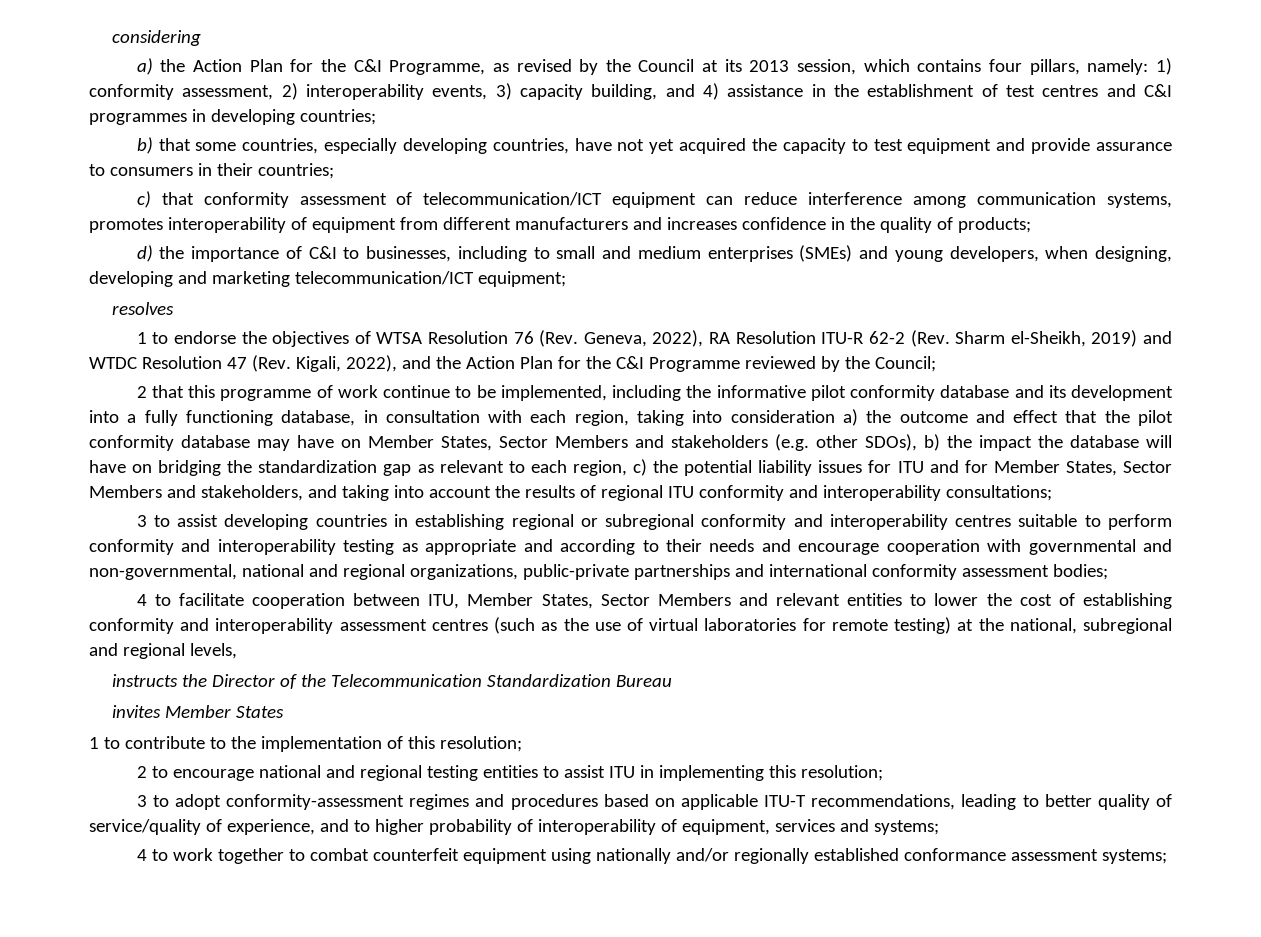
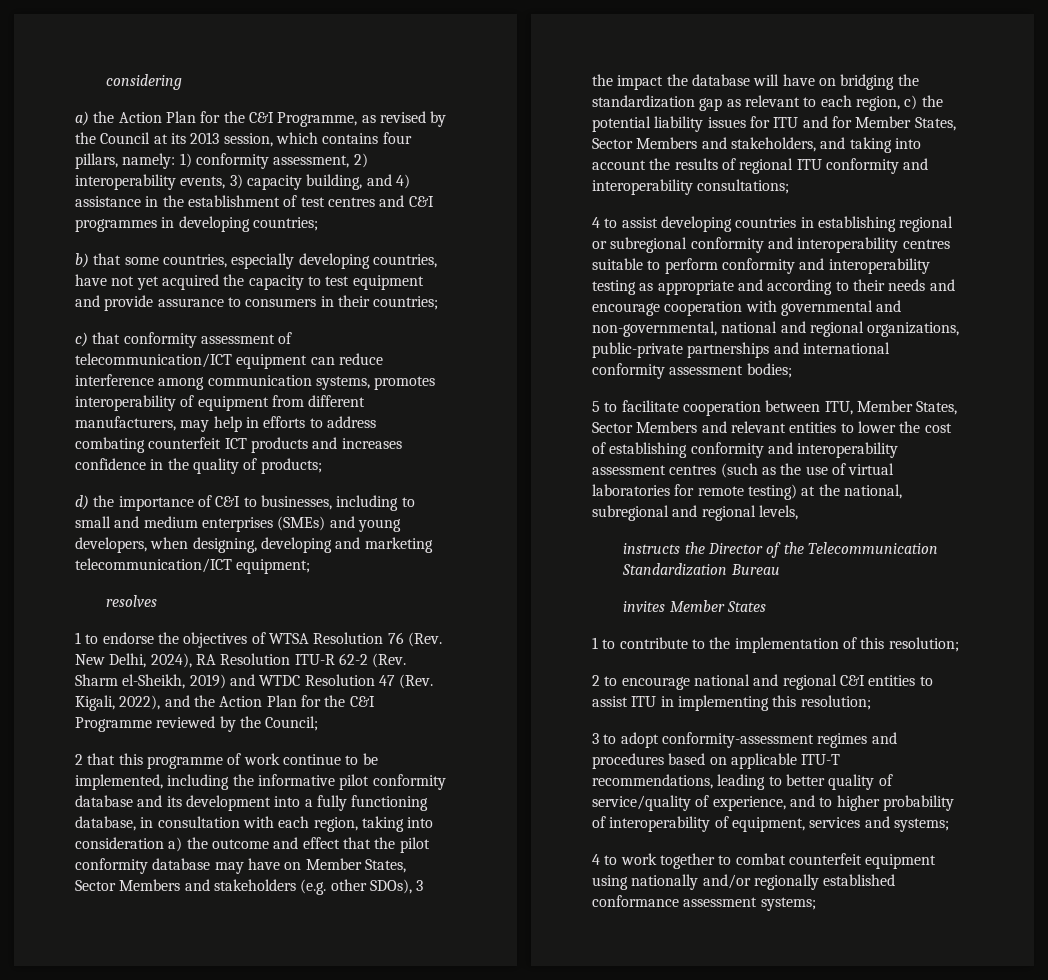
[514,217,628,230] manufacturers -> [75,416,376,432] [75,437,308,453] manufacturers, may help in efforts to address combating counterfeit ICT products
[583,330,704,347] Geneva, 2022), -> [75,653,192,668] New Delhi, 2024),
[924,434,940,451] b) -> [416,880,424,891] 3
[136,515,147,527] 3 -> [592,217,600,228] 4
[136,594,147,606] 4 -> [592,401,600,412] 5
[426,765,478,781] testing -> [839,675,865,686] C&I

